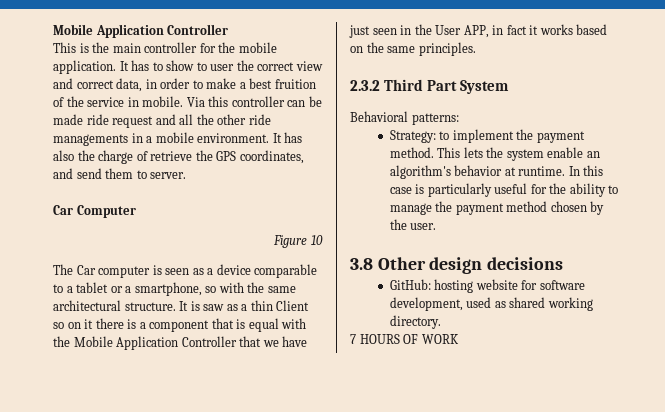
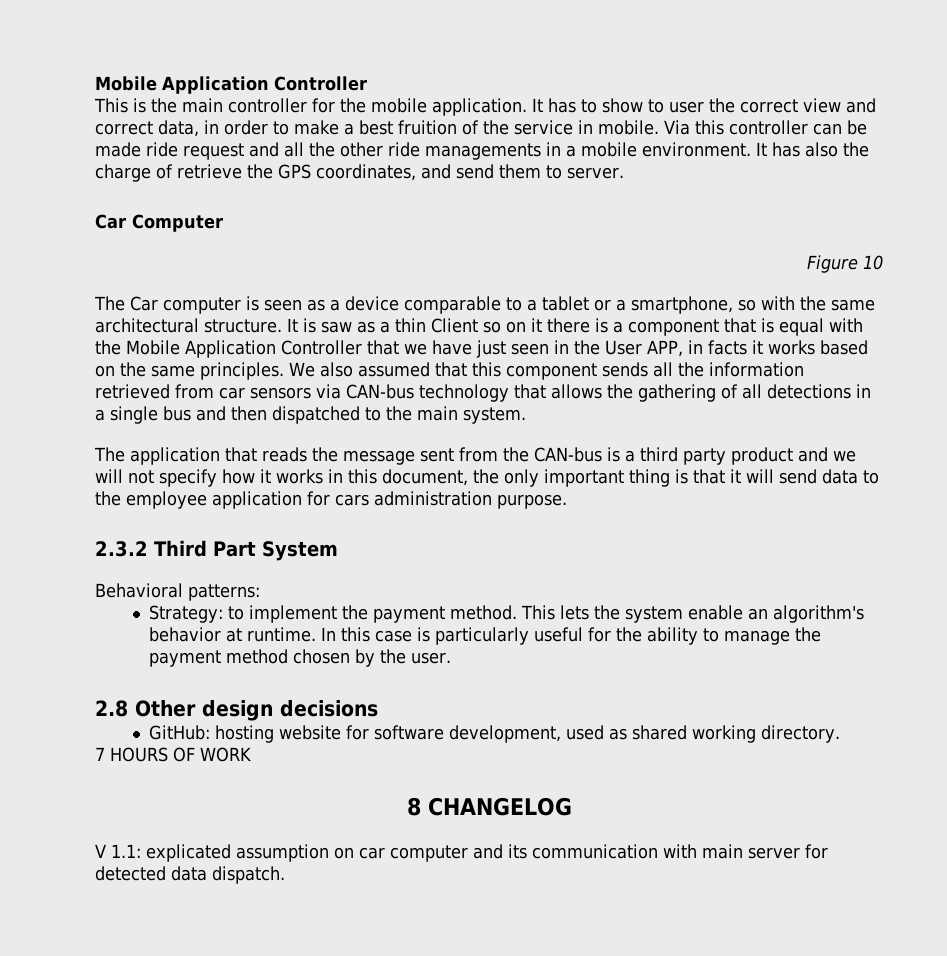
[506,25,527,35] fact -> [708,340,747,355] facts
(476, 49) none -> [289,362,804,380] [95,384,871,402] [95,406,526,424] [94,447,856,465] [95,469,879,487] [95,491,567,509] We also assumed that this component sends all the information retrieved from car sensors via CAN-bus technology that allows the gathering of all detections in a single bus and then dispatched to the main system. // The application that reads the message sent from the CAN-bus is a third party product and we will not specify how it works in this document, the only important thing is that it will send data to the employee application for cars administration purpose.
[350,258,373,270] 3.8 -> [95,700,128,717] 2.8
(459, 339) none -> [406,797,572,816] [95,844,828,862] [95,866,285,884] // 8 CHANGELOG // V 1.1: explicated assumption on car computer and its communication with main server for detected data dispatch.

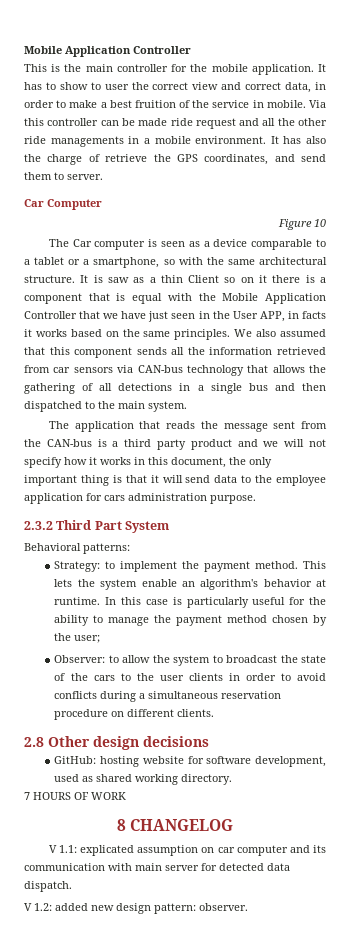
[411,652,452,664] user. -> [74,635,101,643] [54,655,327,666] [54,673,327,681] [54,691,282,702] [54,709,215,720] user; // Observer: to allow the system to broadcast the state of the cars to the user clients in order to avoid conflicts during a simultaneous reservation procedure on different clients.
(285, 875) none -> [24,903,248,914] // V 1.2: added new design pattern: observer.

